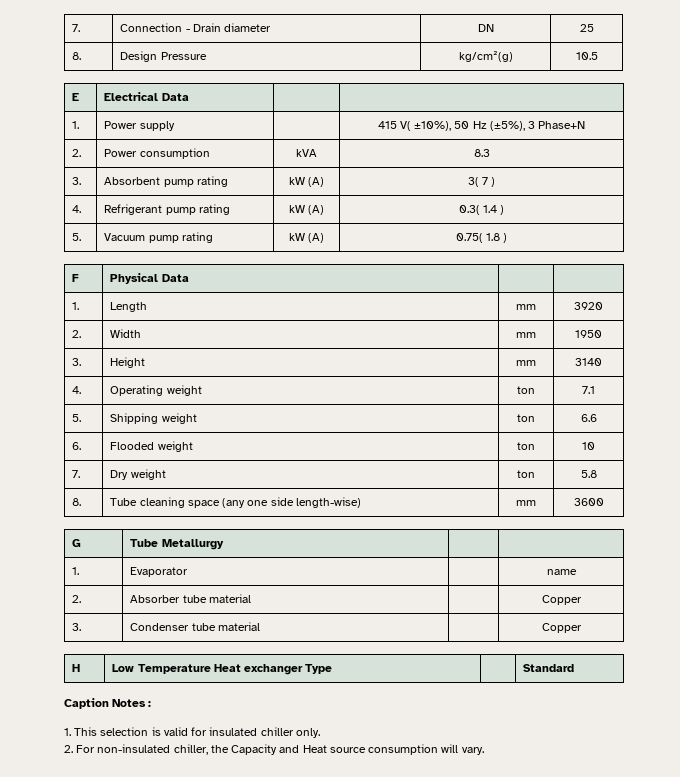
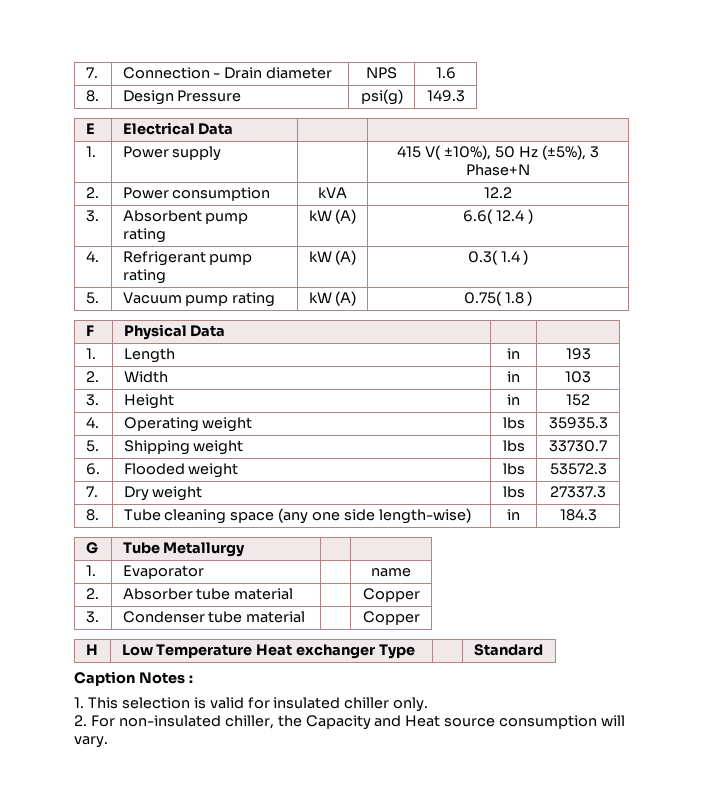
[477,24,494,32] [579,24,594,32] DN | 25 -> [366,67,397,79] [435,67,456,79] NPS | 1.6
[458,51,513,62] [575,52,598,60] kg/cm²(g) | 10.5 -> [360,89,403,105] [426,90,465,102] psi(g) | 149.3
[473,149,490,157] 8.3 -> [484,187,512,198] 12.2
[467,177,488,187] 3( 7 -> [463,209,524,224] 6.6( 12.4
[516,304,536,310] [574,302,603,310] mm | 3920 -> [507,348,520,359] [565,348,591,360] in | 193
[516,332,536,338] [575,330,602,338] mm | 1950 -> [507,371,520,382] [565,371,591,383] in | 103
[516,360,536,366] [575,358,602,366] mm | 3140 -> [507,394,520,405] [566,394,590,406] in | 152
[517,386,535,394] [582,386,595,394] ton | 7.1 -> [502,417,525,429] [548,417,608,429] lbs | 35935.3
[517,414,535,422] [580,414,597,422] ton | 6.6 -> [502,440,525,452] [549,440,607,452] lbs | 33730.7
[517,442,535,450] [582,442,595,450] ton | 10 -> [502,463,525,475] [549,463,607,475] lbs | 53572.3
[517,470,535,478] [580,470,597,478] ton | 5.8 -> [502,486,525,498] [550,486,606,498] lbs | 27337.3
[516,500,536,506] [573,498,604,506] mm | 3600 -> [507,509,520,520] [559,509,597,521] in | 184.3

